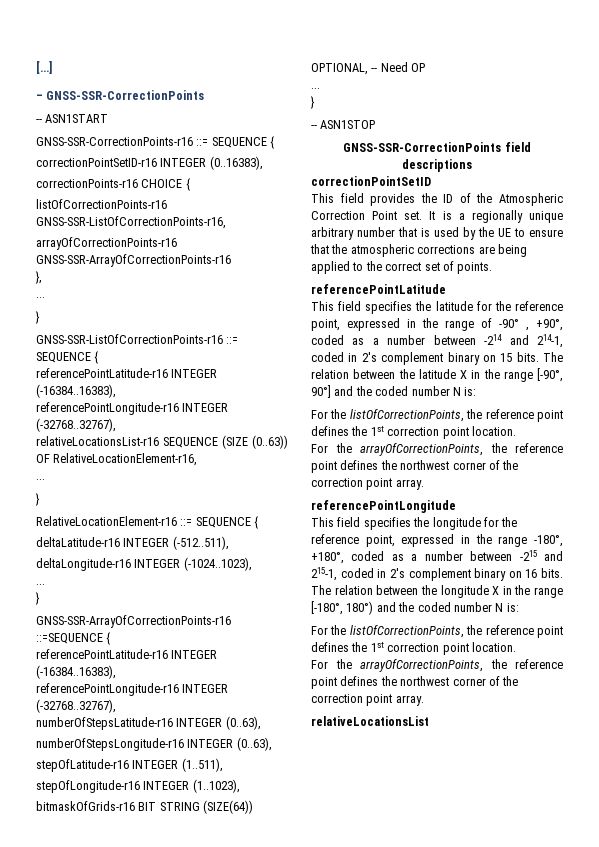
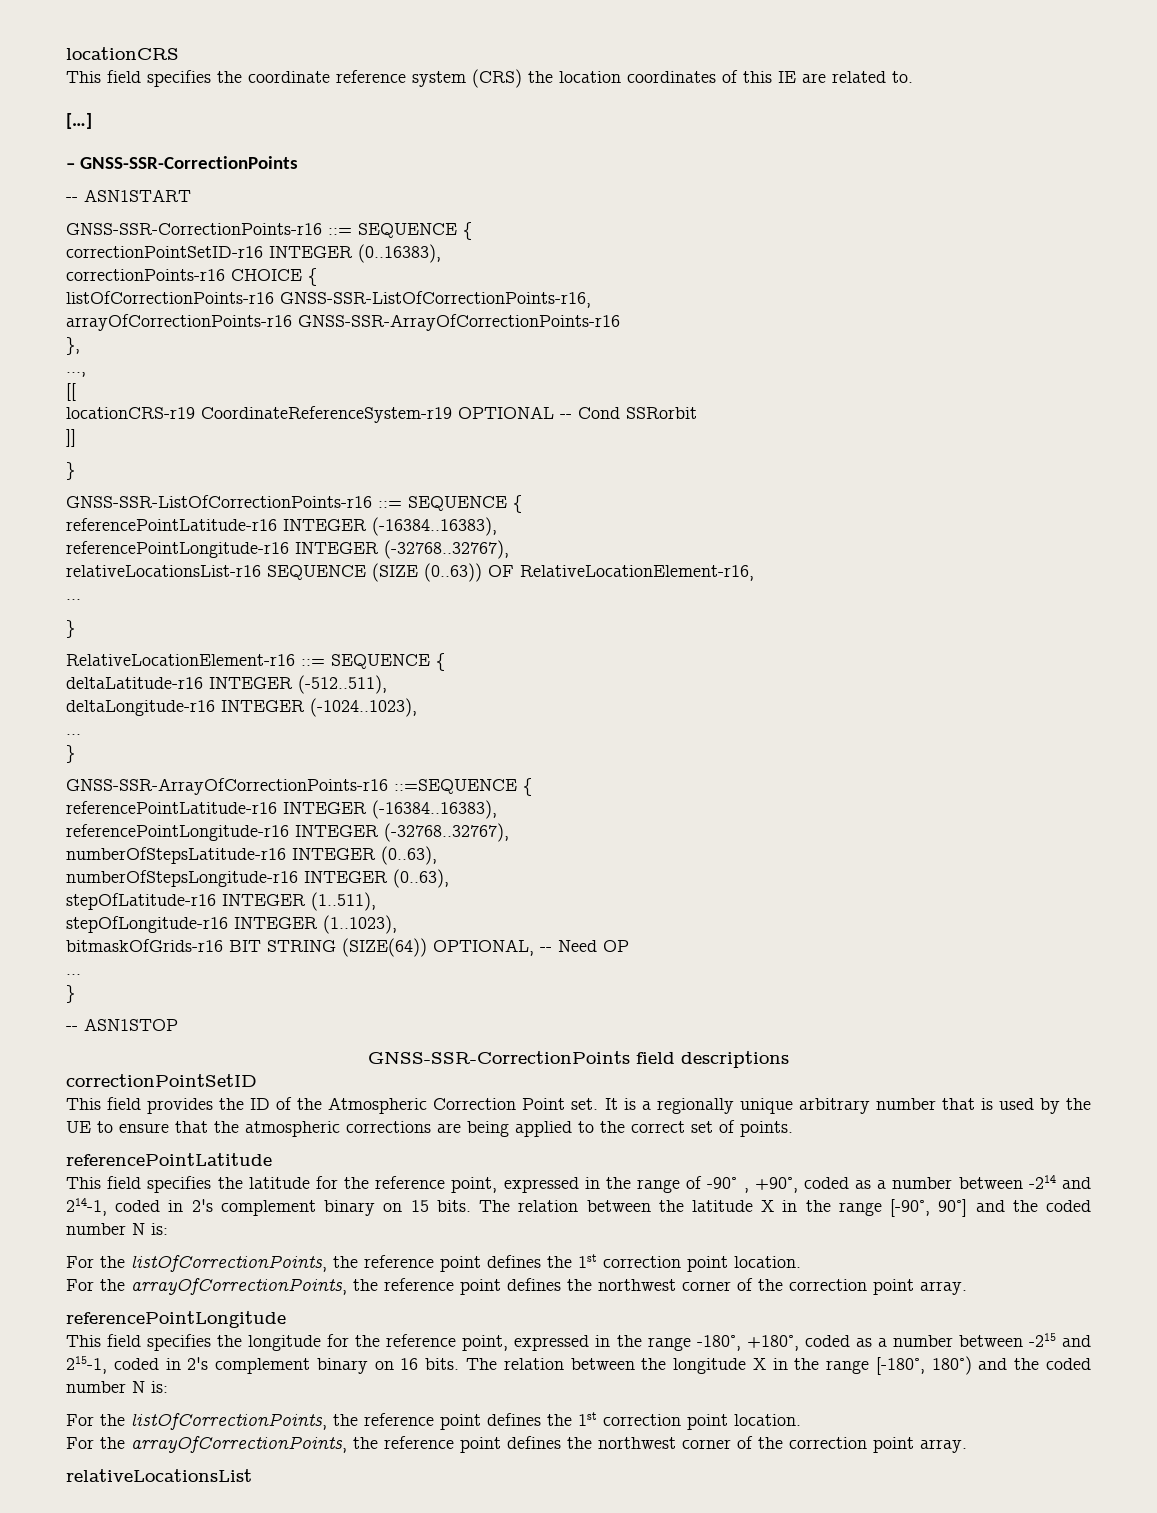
(36, 67) none -> [66,47,179,60] [66,69,913,88] locationCRS // This field specifies the coordinate reference system (CRS) the location coordinates of this IE are related to. //
[36,297,45,298] ... -> [66,372,86,377] [66,383,76,401] [66,406,697,423] [66,429,76,447] ..., // [[ // locationCRS-r19 CoordinateReferenceSystem-r19 OPTIONAL -- Cond SSRorbit // ]]

